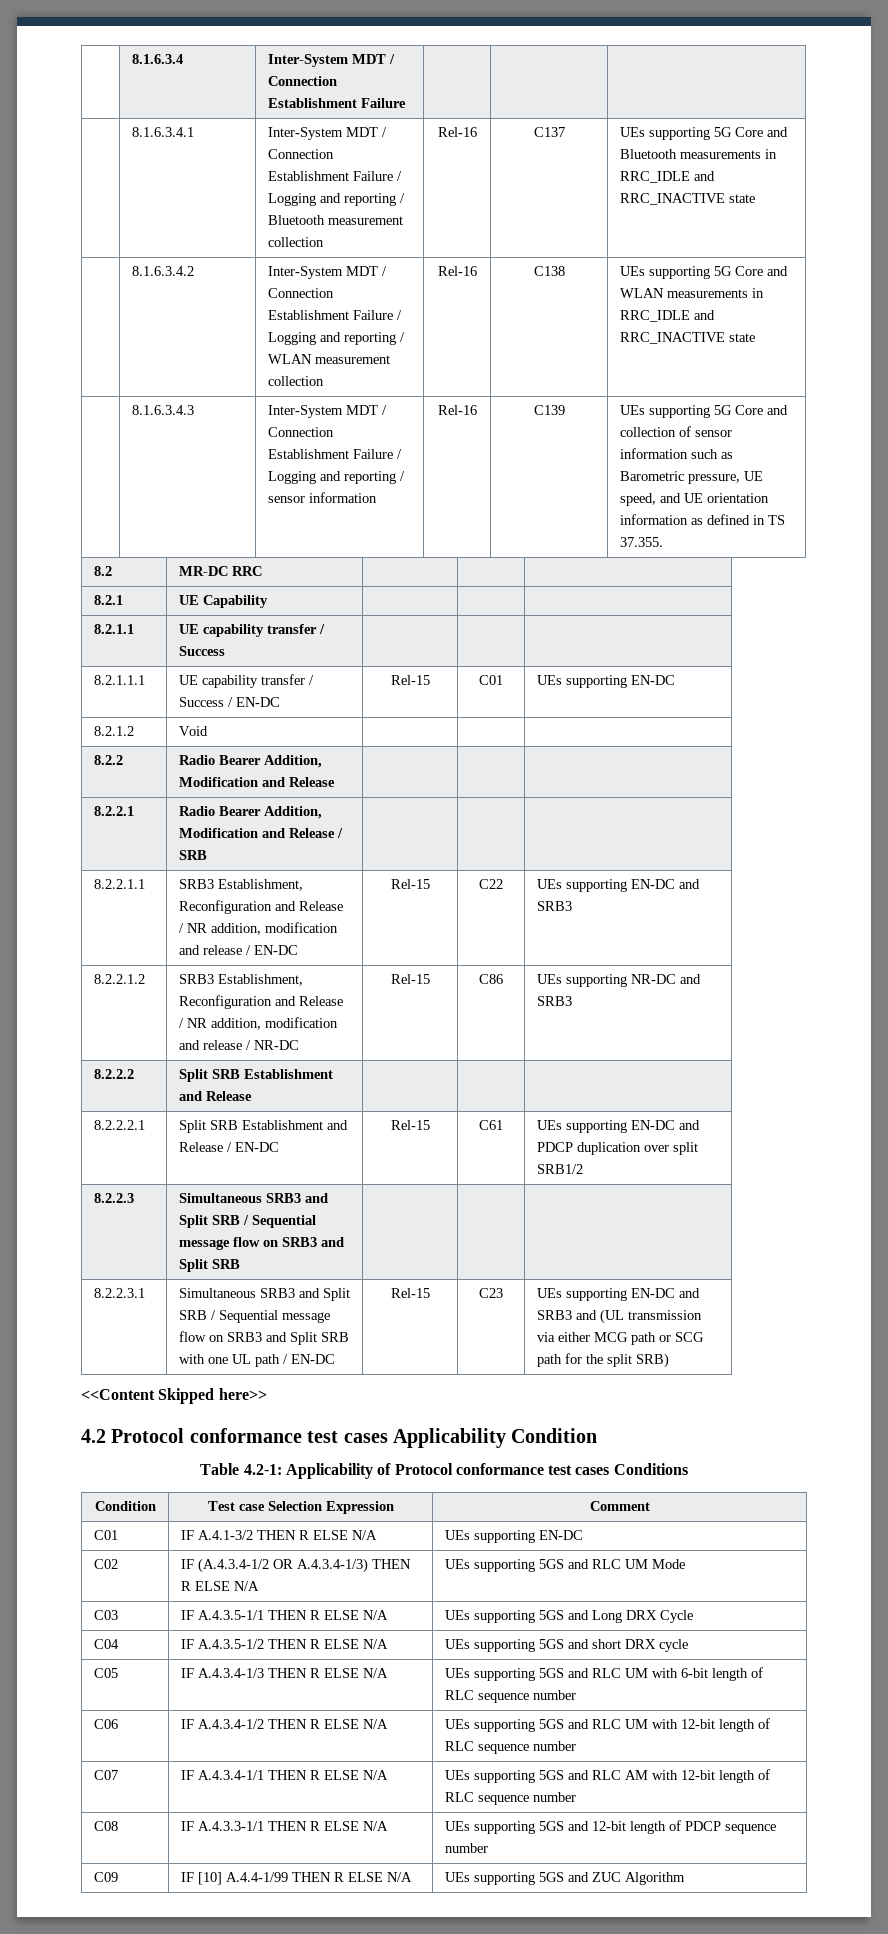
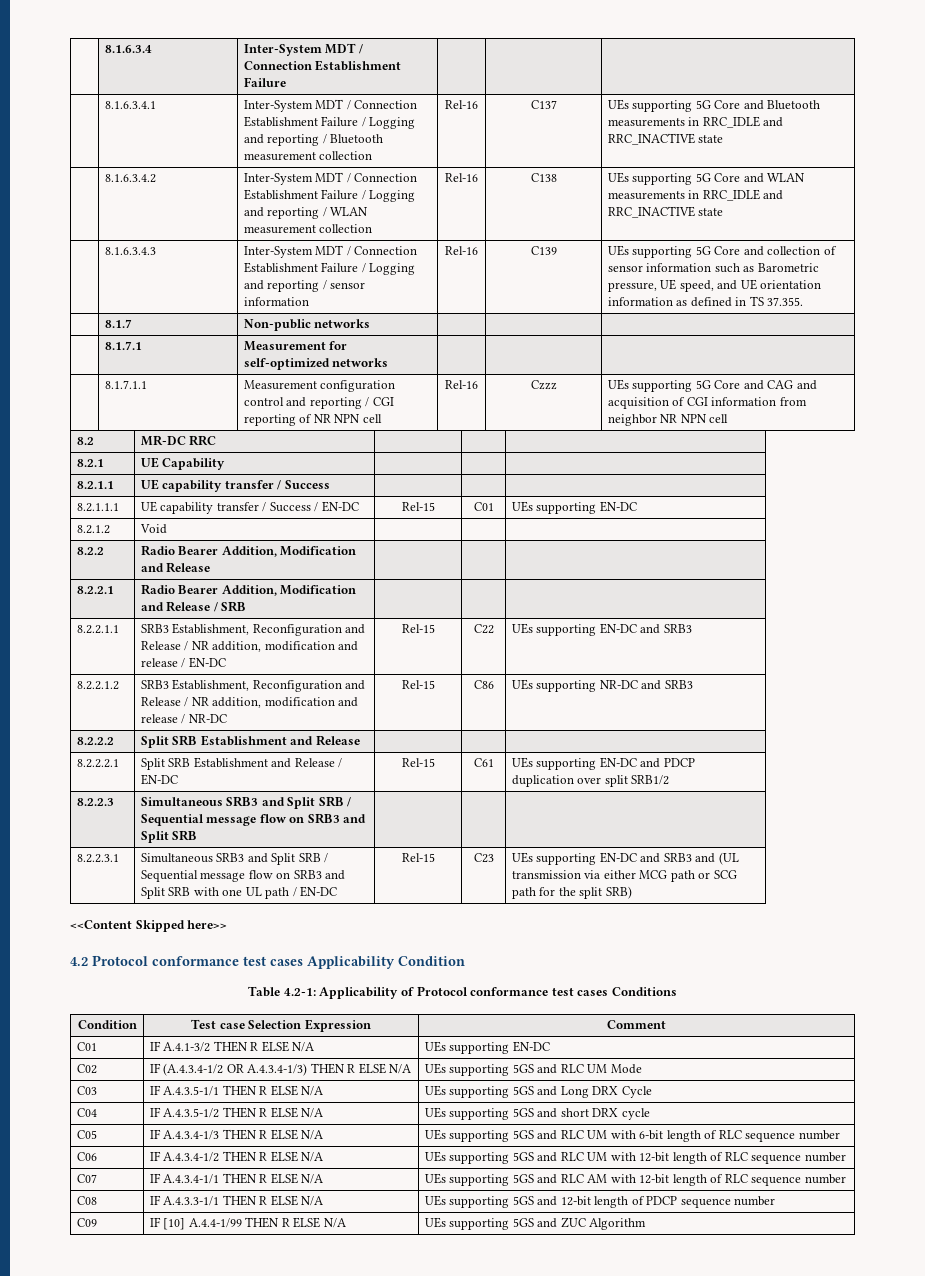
(663, 542) none -> [104,319,132,328] [243,319,371,331] [104,341,142,350] [243,341,348,351] [243,358,389,370] [104,380,147,389] [243,380,396,392] [243,397,394,409] [243,414,382,426] [445,380,478,389] [530,380,557,390] [607,379,817,392] [607,397,807,409] [607,414,729,426] // | 8.1.7 | Non-public networks | | | // | 8.1.7.1 | Measurement for self-optimized networks | | | // | 8.1.7.1.1 | Measurement configuration control and reporting / CGI reporting of NR NPN cell | Rel-16 | Czzz | UEs supporting 5G Core and CAG and acquisition of CGI information from neighbor NR NPN cell

